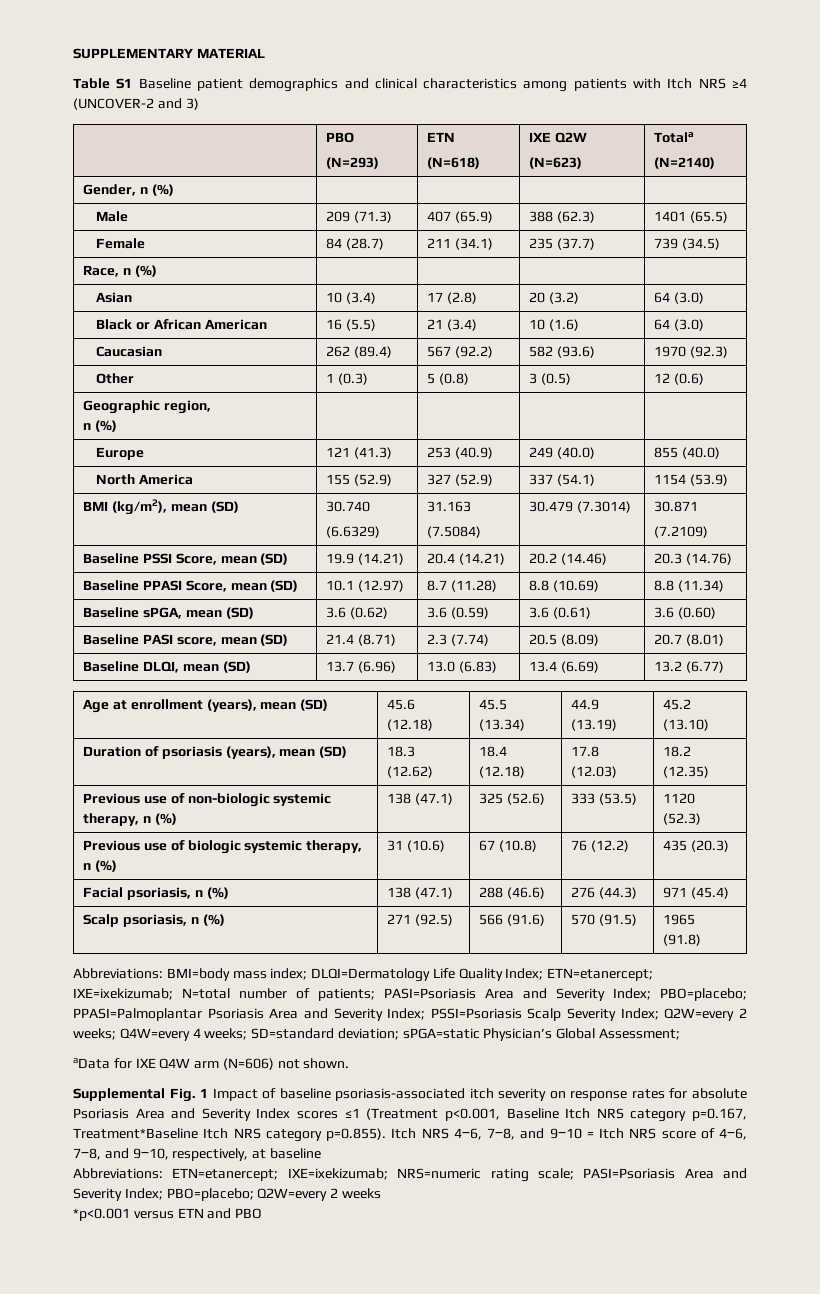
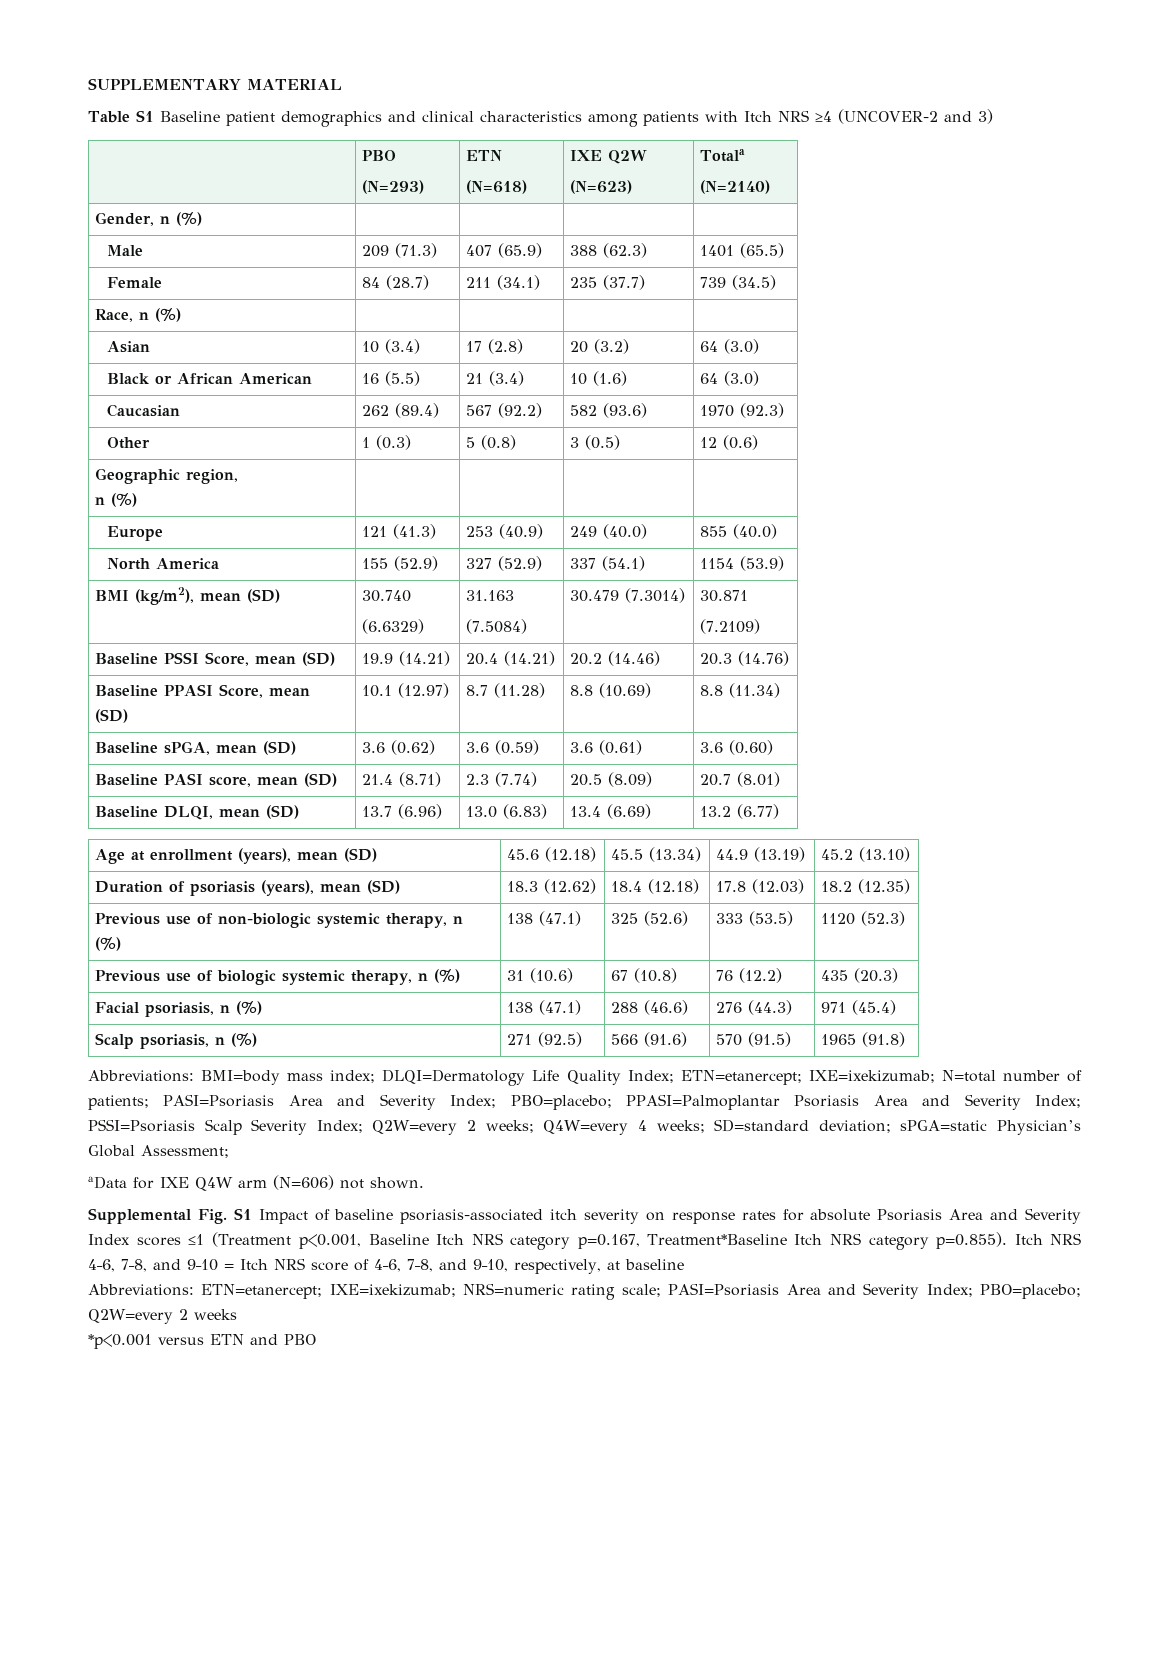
[200,1088,209,1098] 1 -> [233,1208,252,1220] S1

